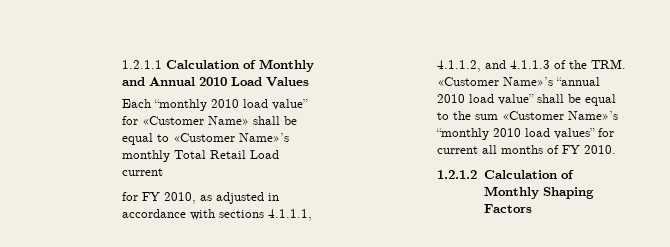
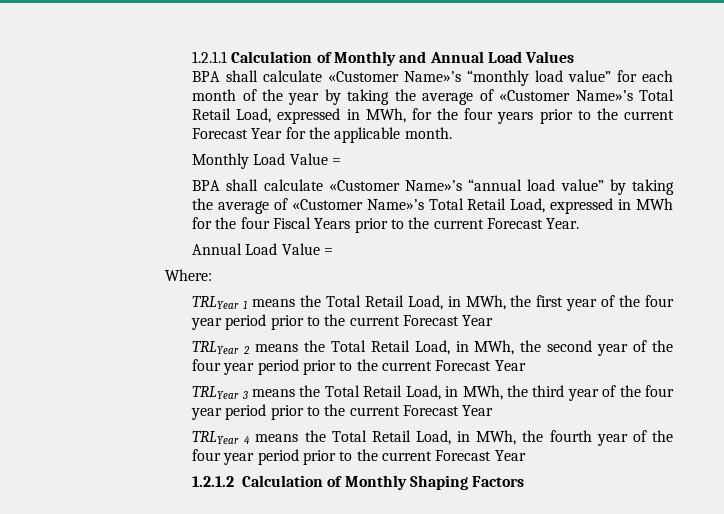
[199,77,228,86] 2010 -> (484, 57) none
[122,99,309,111] [122,116,298,125] [122,133,290,145] [122,150,280,162] [122,168,164,176] [122,192,280,204] [122,209,313,221] [437,59,627,72] Each “monthly 2010 load value” for «Customer Name» shall be equal to «Customer Name»’s monthly Total Retail Load current // for FY 2010, as adjusted in accordance with sections 4.1.1.1, 4.1.1.2, and 4.1.1.3 of the TRM. -> [192,70,674,86] [192,89,674,105] [192,108,675,124] [192,127,452,143] [192,153,342,169] [192,179,323,191] BPA shall calculate «Customer Name»’s “monthly load value” for each month of the year by taking the average of «Customer Name»’s Total Retail Load, expressed in MWh, for the four years prior to the current Forecast Year for the applicable month. // Monthly Load Value = // BPA shall calculate
[437,94,617,106] [437,111,619,120] [436,128,615,140] [437,145,617,154] 2010 load value” shall be equal to the sum «Customer Name»’s “monthly 2010 load values” for current all months of FY 2010. -> [527,179,674,195] [192,198,673,214] [192,217,580,233] [192,243,334,255] [164,269,212,281] [192,295,675,311] [191,314,494,330] [192,340,673,356] [192,359,526,375] [192,385,675,401] [191,404,494,420] [192,430,673,446] [192,449,526,465] load value” by taking the average of «Customer Name»’s Total Retail Load, expressed in MWh for the four Fiscal Years prior to the current Forecast Year. // Annual Load Value = // Where: // TRLYear 1 means the Total Retail Load, in MWh, the first year of the four year period prior to the current Forecast Year // TRLYear 2 means the Total Retail Load, in MWh, the second year of the four year period prior to the current Forecast Year // TRLYear 3 means the Total Retail Load, in MWh, the third year of the four year period prior to the current Forecast Year // TRLYear 4 means the Total Retail Load, in MWh, the fourth year of the four year period prior to the current Forecast Year

